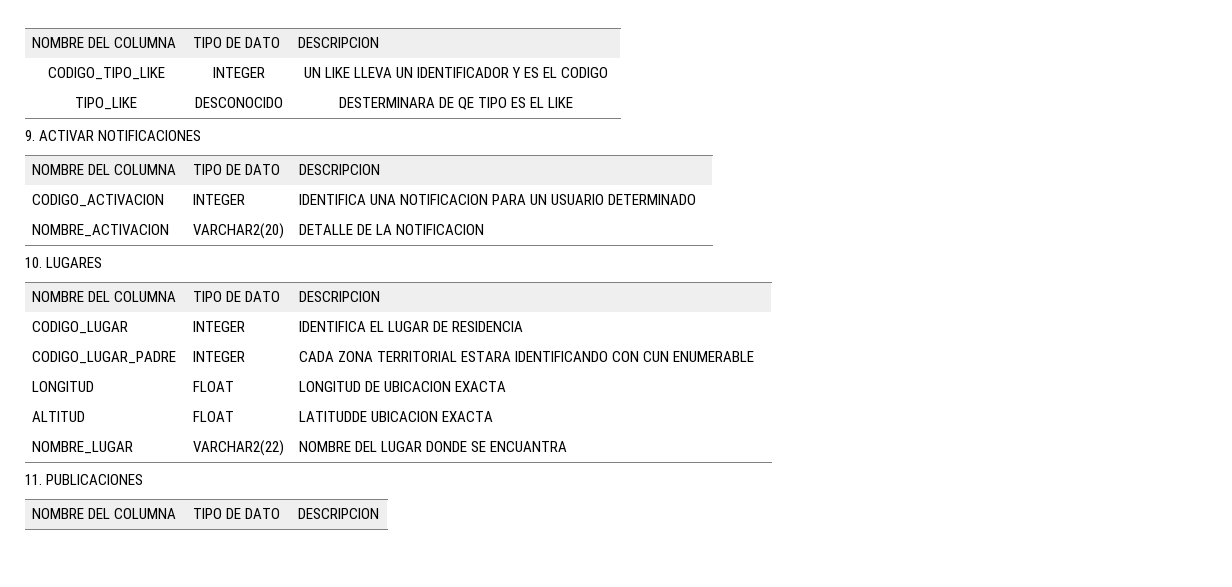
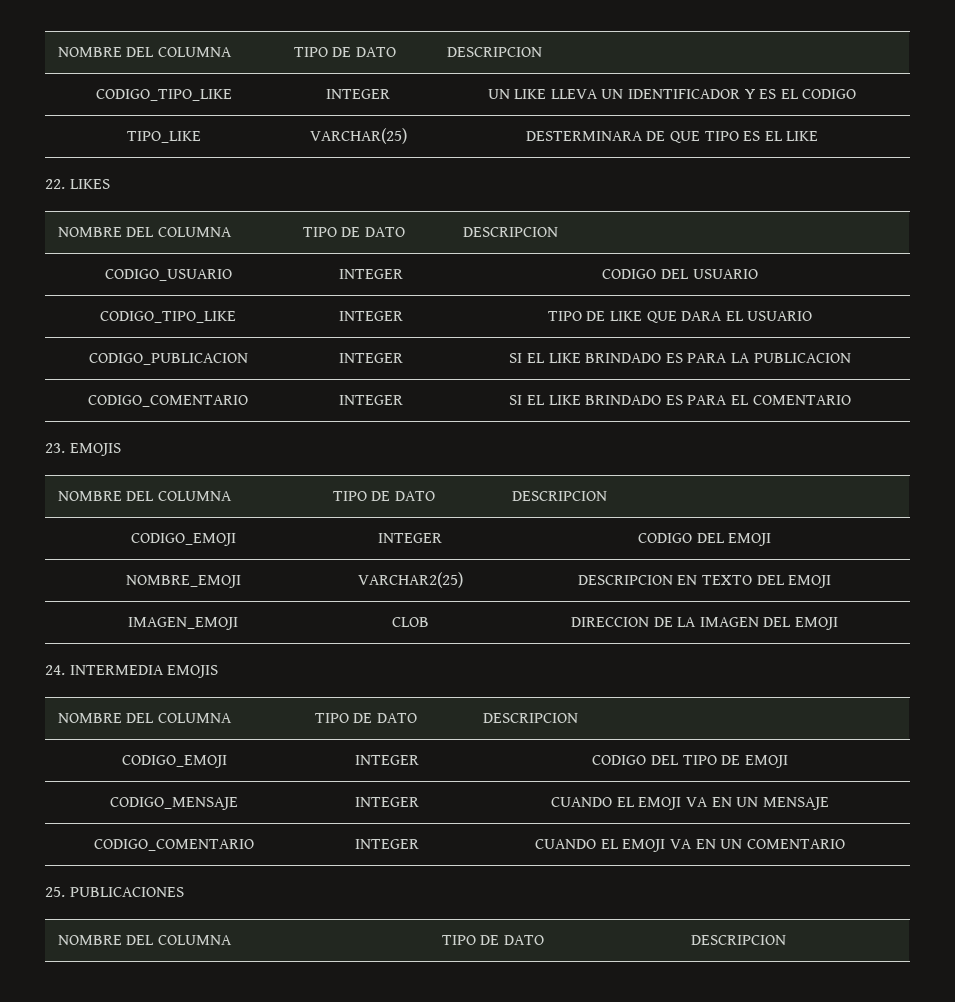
[195,97,283,108] DESCONOCIDO -> [309,128,407,144] VARCHAR(25)
[457,97,474,110] QE -> [669,131,700,143] QUE
[25,130,202,141] [32,164,177,175] [193,164,281,175] [299,164,381,175] [32,194,165,207] [193,194,246,205] [299,194,697,205] [32,224,170,237] [193,223,285,239] [299,224,485,235] [25,257,103,268] [32,291,177,302] [193,291,281,302] [299,291,381,302] [32,321,129,334] [193,321,246,332] [299,321,524,332] [32,351,177,364] [193,351,246,362] [299,351,755,362] [32,381,95,392] [193,381,235,392] [299,381,507,392] [32,411,86,422] [193,411,235,422] [299,411,494,422] [32,441,134,454] [193,440,285,456] [299,441,568,452] [25,474,42,485] 9. ACTIVAR NOTIFICACIONES // NOMBRE DEL COLUMNA | TIPO DE DATO | DESCRIPCION // CODIGO_ACTIVACION | INTEGER | IDENTIFICA UNA NOTIFICACION PARA UN USUARIO DETERMINADO // NOMBRE_ACTIVACION | VARCHAR2(20) | DETALLE DE LA NOTIFICACION // 10. LUGARES // NOMBRE DEL COLUMNA | TIPO DE DATO | DESCRIPCION // CODIGO_LUGAR | INTEGER | IDENTIFICA EL LUGAR DE RESIDENCIA // CODIGO_LUGAR_PADRE | INTEGER | CADA ZONA TERRITORIAL ESTARA IDENTIFICANDO CON CUN ENUMERABLE // LONGITUD | FLOAT | LONGITUD DE UBICACION EXACTA // ALTITUD | FLOAT | LATITUDDE UBICACION EXACTA // NOMBRE_LUGAR | VARCHAR2(22) | NOMBRE DEL LUGAR DONDE SE ENCUANTRA // 11. -> [45,179,110,189] [57,227,232,237] [302,227,405,237] [462,227,558,237] [104,269,232,281] [338,269,403,279] [602,269,758,279] [100,311,236,323] [338,311,403,321] [547,311,813,323] [88,353,248,365] [338,353,403,363] [509,353,851,363] [88,395,248,407] [338,395,403,405] [509,395,851,405] [45,443,121,456] [57,491,232,501] [332,491,435,501] [511,491,607,501] [130,533,236,546] [378,533,442,543] [637,533,772,546] [125,575,241,588] [357,572,463,588] [577,575,832,588] [128,617,238,630] [391,617,429,627] [571,617,838,630] [45,665,219,678] [57,713,232,723] [314,713,417,723] [482,713,578,723] [121,755,227,768] [354,755,419,765] [592,755,788,768] [110,797,238,810] [354,797,419,807] [551,797,829,810] [94,839,254,851] [354,839,419,849] [535,839,845,852] [45,887,65,897] 22. LIKES // NOMBRE DEL COLUMNA | TIPO DE DATO | DESCRIPCION // CODIGO_USUARIO | INTEGER | CODIGO DEL USUARIO // CODIGO_TIPO_LIKE | INTEGER | TIPO DE LIKE QUE DARA EL USUARIO // CODIGO_PUBLICACION | INTEGER | SI EL LIKE BRINDADO ES PARA LA PUBLICACION // CODIGO_COMENTARIO | INTEGER | SI EL LIKE BRINDADO ES PARA EL COMENTARIO // 23. EMOJIS // NOMBRE DEL COLUMNA | TIPO DE DATO | DESCRIPCION // CODIGO_EMOJI | INTEGER | CODIGO DEL EMOJI // NOMBRE_EMOJI | VARCHAR2(25) | DESCRIPCION EN TEXTO DEL EMOJI // IMAGEN_EMOJI | CLOB | DIRECCION DE LA IMAGEN DEL EMOJI // 24. INTERMEDIA EMOJIS // NOMBRE DEL COLUMNA | TIPO DE DATO | DESCRIPCION // CODIGO_EMOJI | INTEGER | CODIGO DEL TIPO DE EMOJI // CODIGO_MENSAJE | INTEGER | CUANDO EL EMOJI VA EN UN MENSAJE // CODIGO_COMENTARIO | INTEGER | CUANDO EL EMOJI VA EN UN COMENTARIO // 25.

